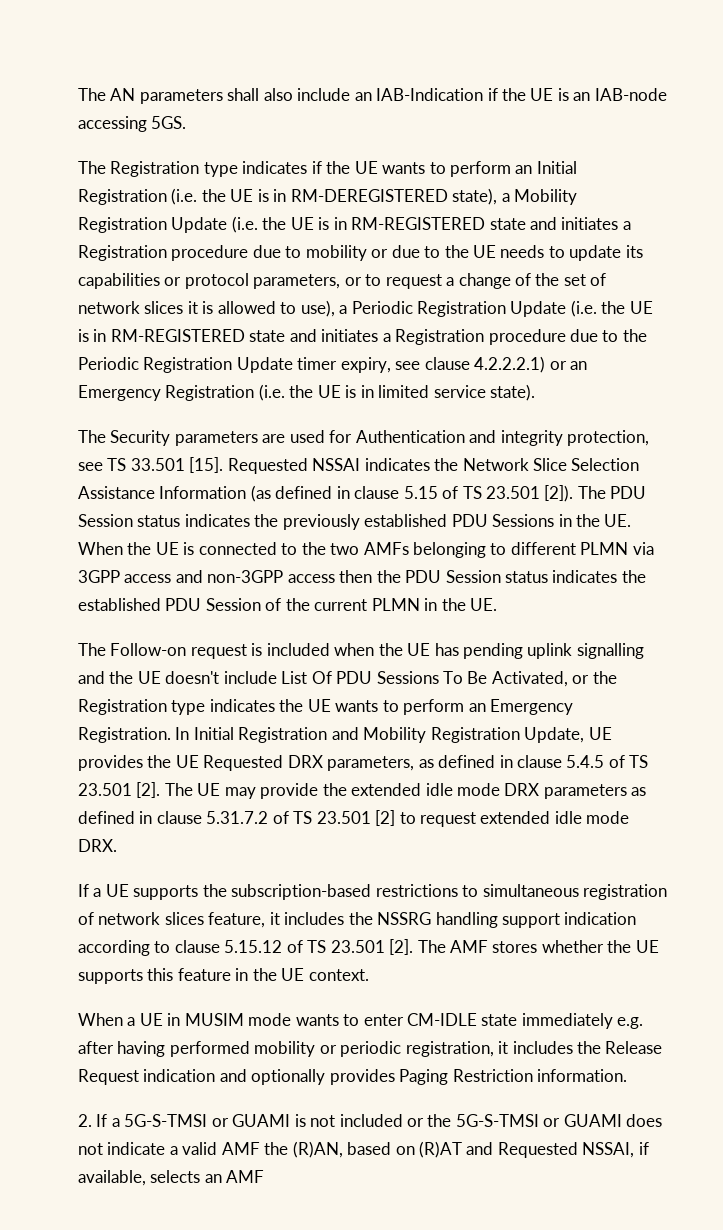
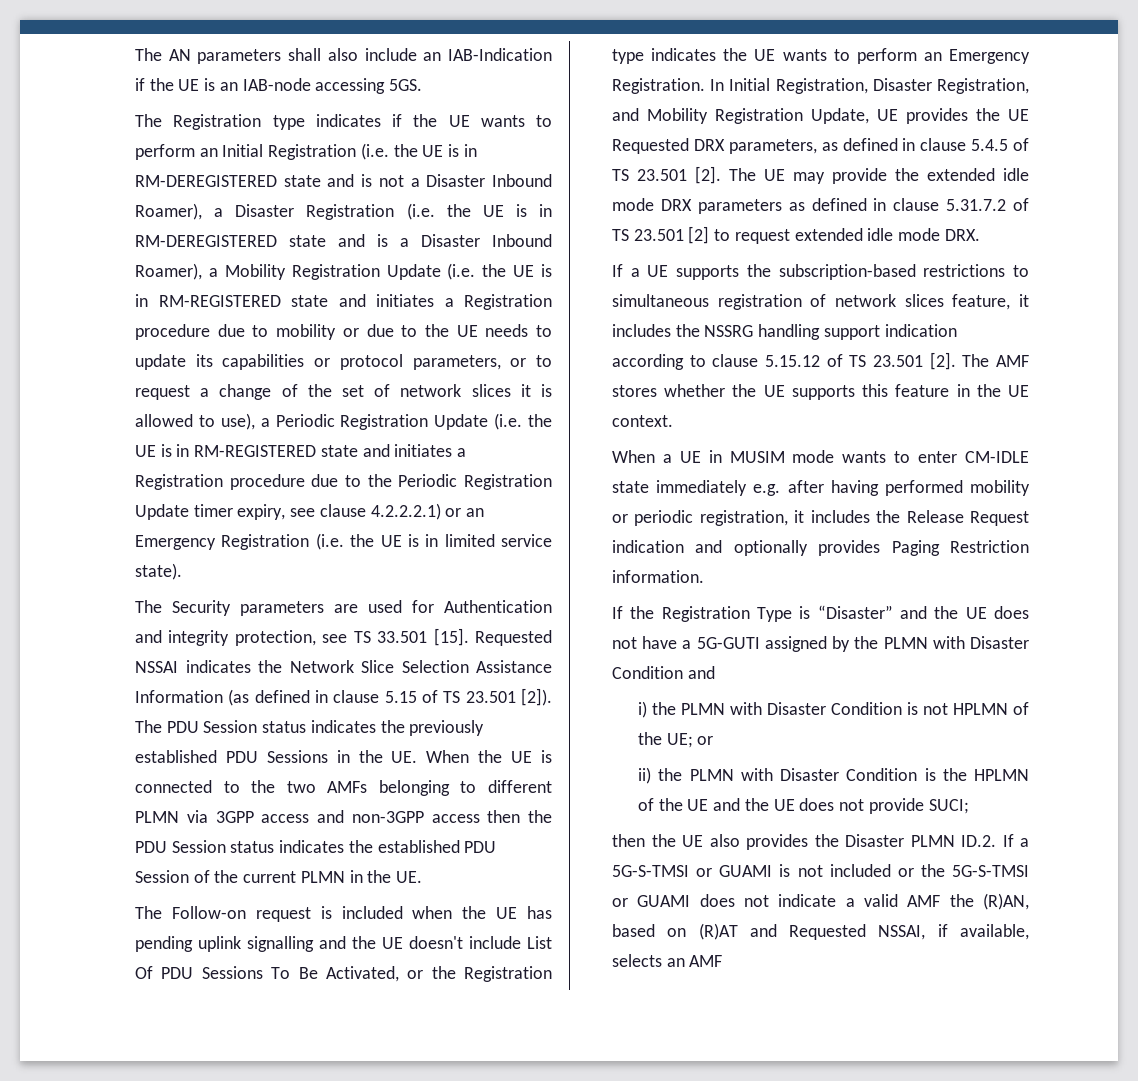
[452,188,498,205] state), -> [283,174,552,187] [135,203,553,220] [135,234,552,247] [135,263,203,280] state and is not a Disaster Inbound Roamer), a Disaster Registration (i.e. the UE is in RM-DEREGISTERED state and is a Disaster Inbound Roamer),
[238,727,328,743] Registration -> [775,78,1029,94] Registration, Disaster Registration,
[77,1114,92,1127] 2. -> [612,605,1029,622] [612,636,1029,652] [612,666,715,679] [638,701,1029,718] [638,732,714,748] [638,767,1029,784] [638,798,969,814] [612,834,997,850] If the Registration Type is “Disaster” and the UE does not have a 5G-GUTI assigned by the PLMN with Disaster Condition and // i) the PLMN with Disaster Condition is not HPLMN of the UE; or // ii) the PLMN with Disaster Condition is the HPLMN of the UE and the UE does not provide SUCI; // then the UE also provides the Disaster PLMN ID.2.

